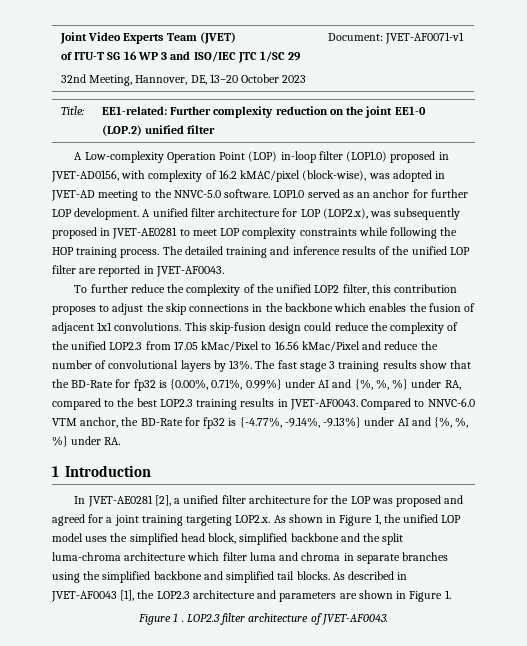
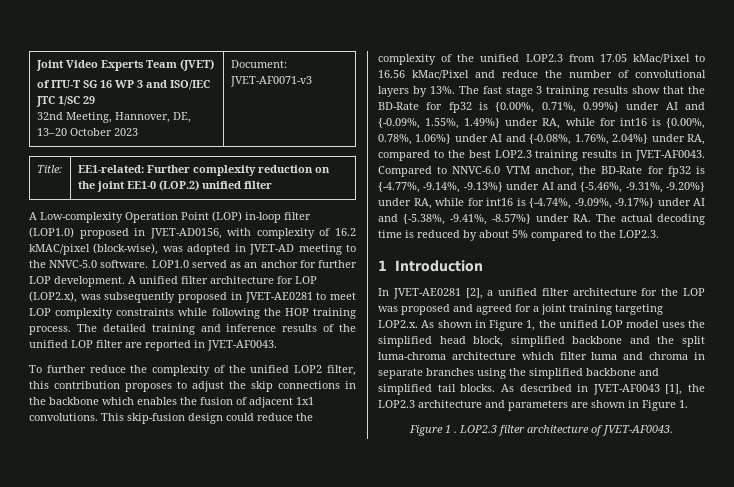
[385,32,465,44] JVET-AF0071-v1 -> [229,76,312,87] JVET-AF0071-v3
[354,379,409,390] {%, %, %} -> [378,118,705,129] [378,134,649,145] {-0.09%, 1.55%, 1.49%} under RA, while for int16 is {0.00%, 0.78%, 1.06%} under AI and {-0.08%, 1.76%, 2.04%}
[434,417,469,428] [52,436,121,447] {%, %, %} under RA. -> [580,182,705,193] [378,198,705,209] [378,214,705,225] [378,230,659,241] {-5.46%, -9.31%, -9.20%} under RA, while for int16 is {-4.74%, -9.09%, -9.17%} under AI and {-5.38%, -9.41%, -8.57%} under RA. The actual decoding time is reduced by about 5% compared to the LOP2.3.

